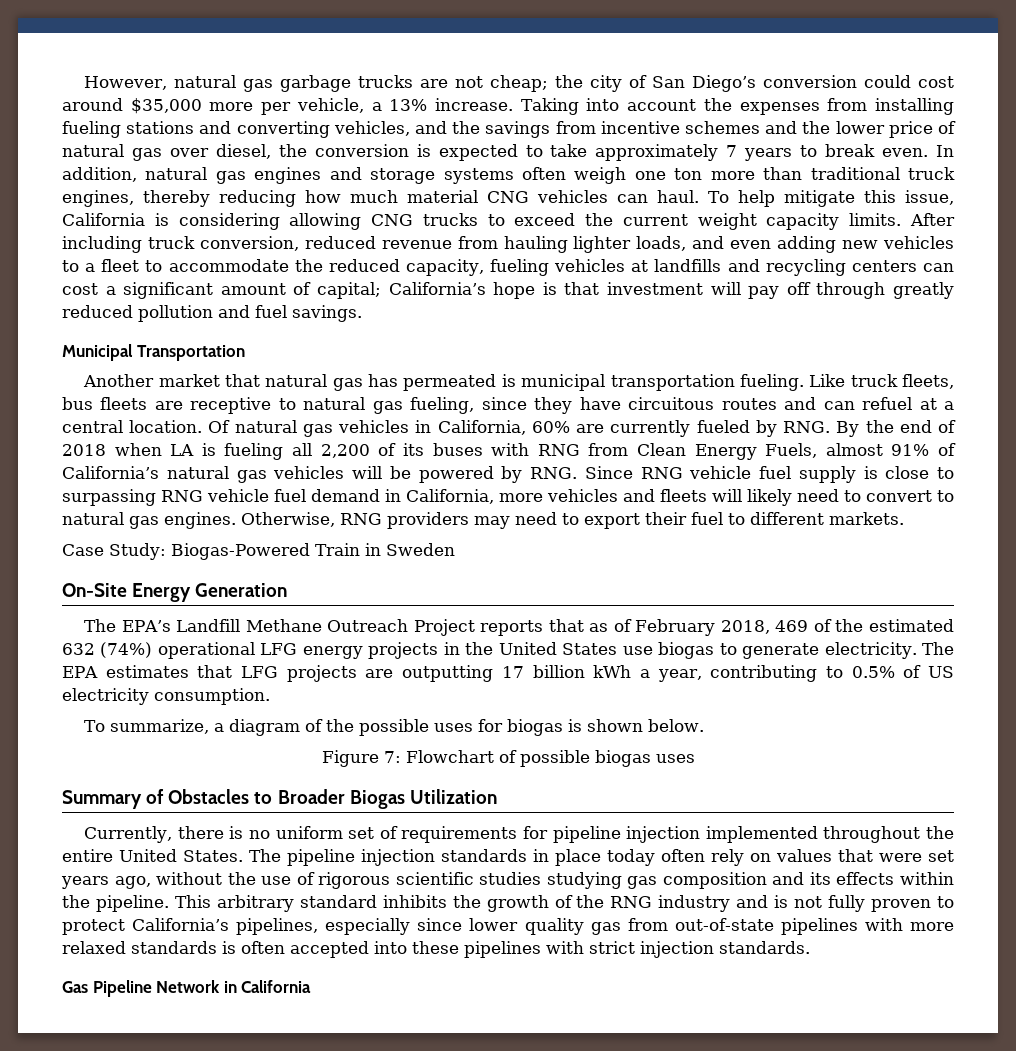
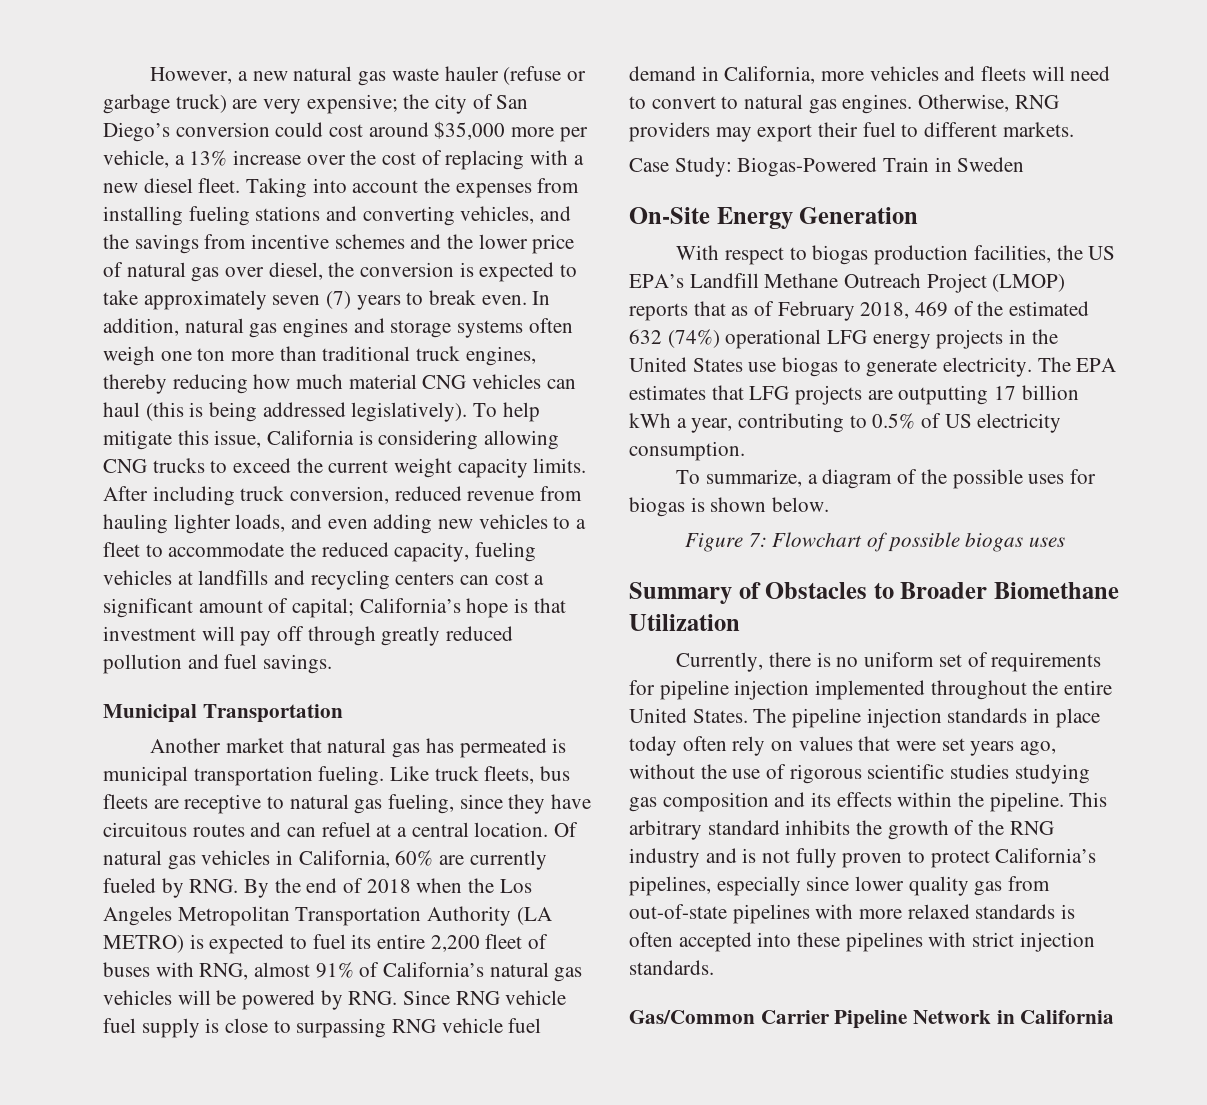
[174,75,549,92] natural gas garbage trucks are not cheap; -> [238,66,586,86] [103,94,398,114] a new natural gas waste hauler (refuse or garbage truck) are very expensive;
[435,98,514,111] increase. -> [233,150,584,170] [103,178,241,193] increase over the cost of replacing with a new diesel fleet.
[726,145,738,157] 7 -> [272,291,352,309] seven (7)
[657,190,700,203] haul. -> [103,402,468,422] haul (this is being addressed legislatively).
[170,443,818,460] LA is fueling all 2,200 of its buses with RNG from Clean Energy Fuels, -> [468,878,532,893] [103,906,552,926] [103,934,549,954] [103,962,249,980] the Los Angeles Metropolitan Transportation Authority (LA METRO) is expected to fuel its entire 2,200 fleet of buses with RNG,
[747,489,792,506] likely -> (1065, 73) none
[515,512,579,525] need to -> (752, 134) none
[84,619,117,632] The -> [676,245,1116,265] With respect to biogas production facilities, the US
(475, 627) none -> [992,274,1066,292] (LMOP)
[349,790,405,809] Biogas -> [994,582,1120,599] Biomethane
[62,981,88,993] Gas -> [629,1010,830,1024] Gas/Common Carrier

